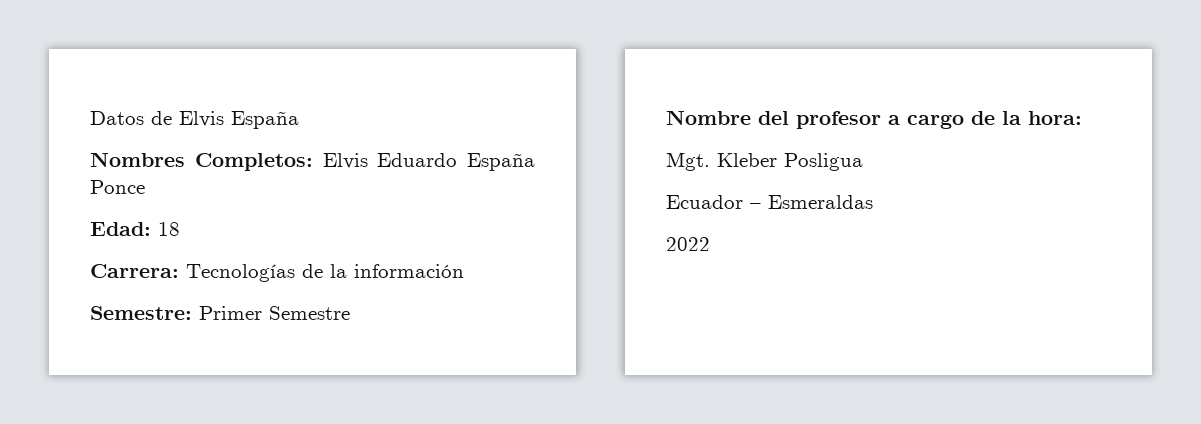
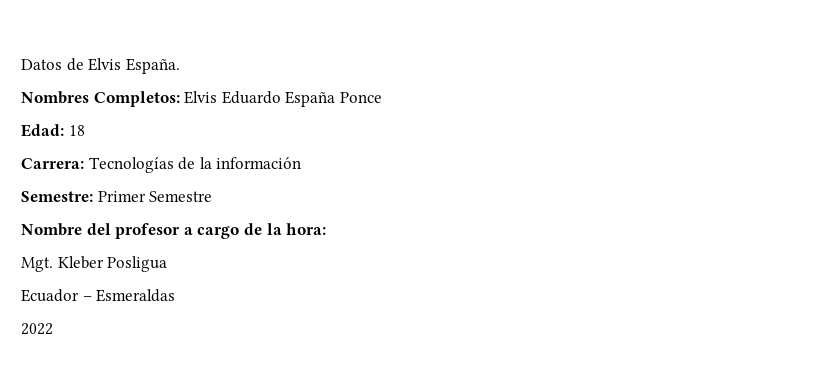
[231,111,299,129] España -> [125,58,180,74] España.

